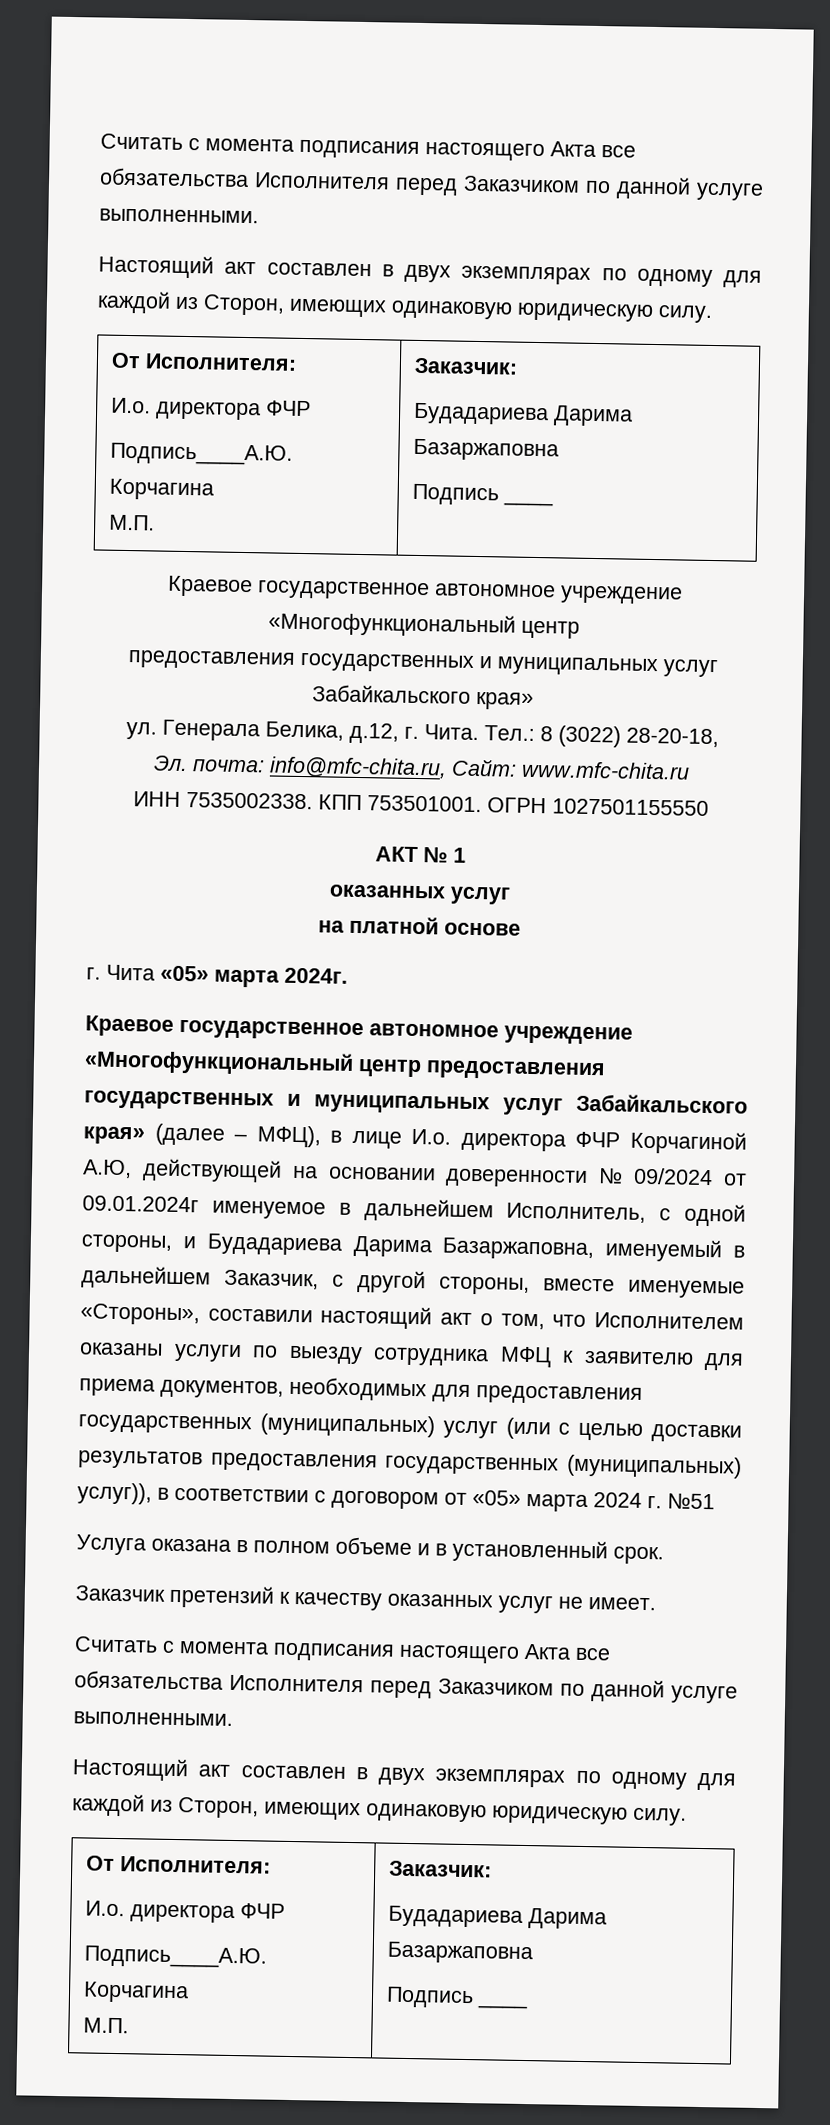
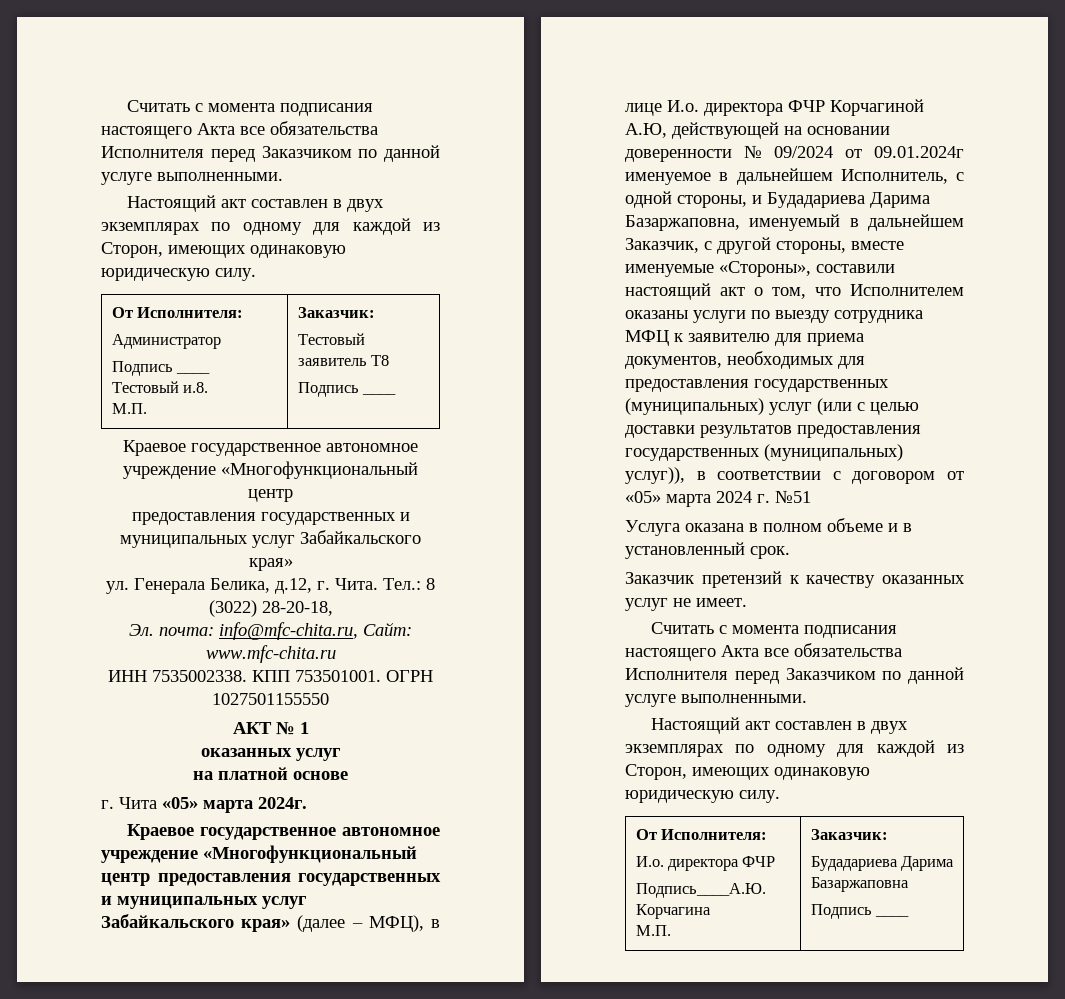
[111,397,312,421] [110,442,294,466] [109,478,215,501] [109,514,156,531] [414,357,519,375] [413,402,634,427] [413,438,560,462] И.о. директора ФЧР // Подпись____А.Ю. Корчагина // М.П. | Заказчик: // Будадариева Дарима Базаржаповна -> [111,334,221,349] [111,361,210,376] [111,381,208,393] [111,403,147,414] [297,307,375,318] [297,333,365,345] [297,355,389,366] Администратор // Подпись ____ Тестовый и.8. // М.П. | Заказчик: // Тестовый заявитель Т8

